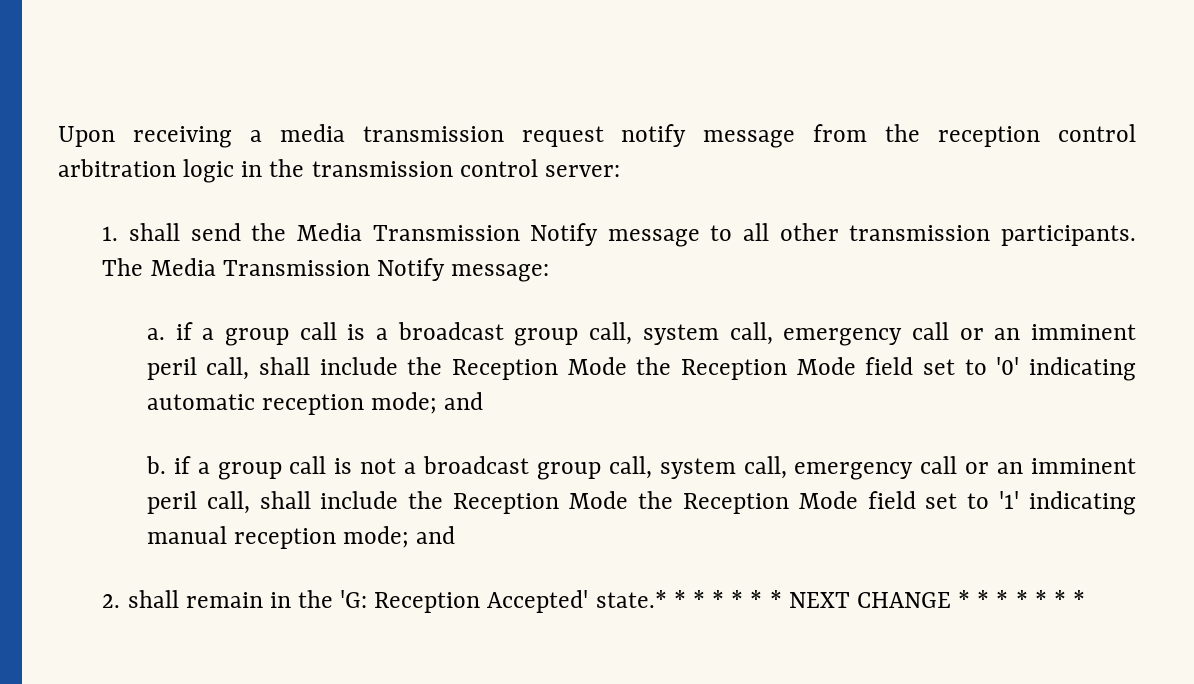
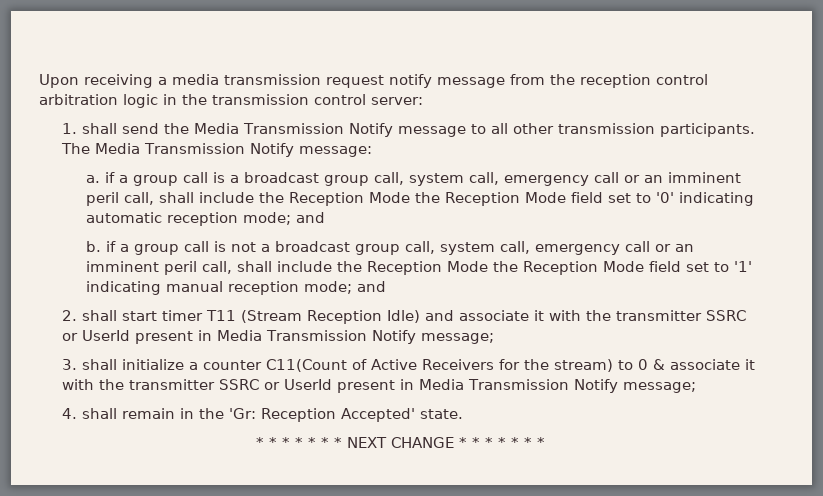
(179, 599) none -> [122,310,747,324] [62,330,495,344] [62,359,756,372] [62,379,697,393] [62,408,118,419] start timer T11 (Stream Reception Idle) and associate it with the transmitter SSRC or UserId present in Media Transmission Notify message; // 3. shall initialize a counter C11(Count of Active Receivers for the stream) to 0 & associate it with the transmitter SSRC or UserId present in Media Transmission Notify message; // 4. shall
[340,590,368,608] 'G: -> [229,408,257,419] 'Gr:
[595,590,667,608] state.* -> [420,409,464,419] [255,437,264,448] state. // *

